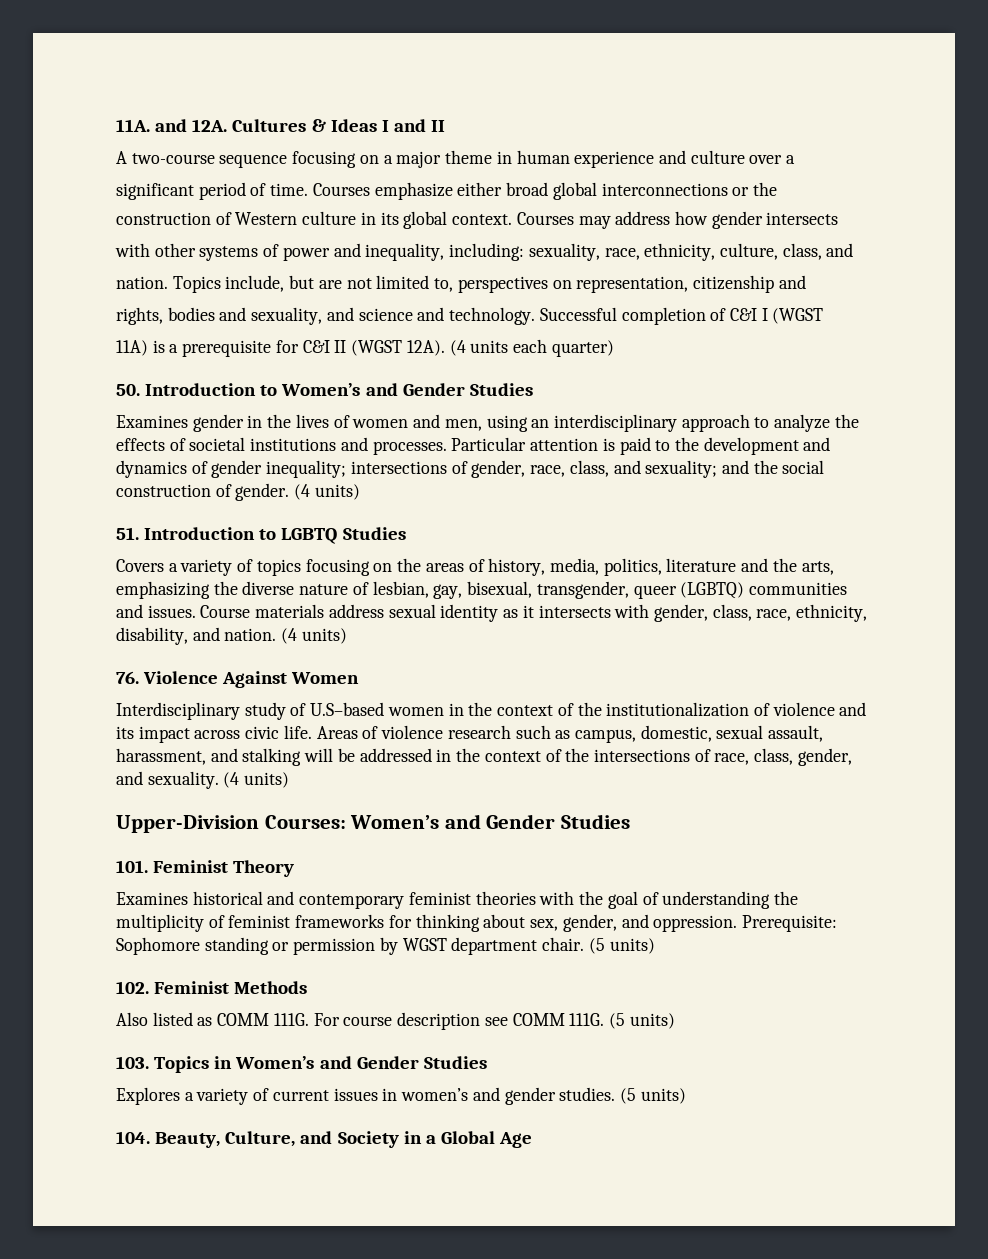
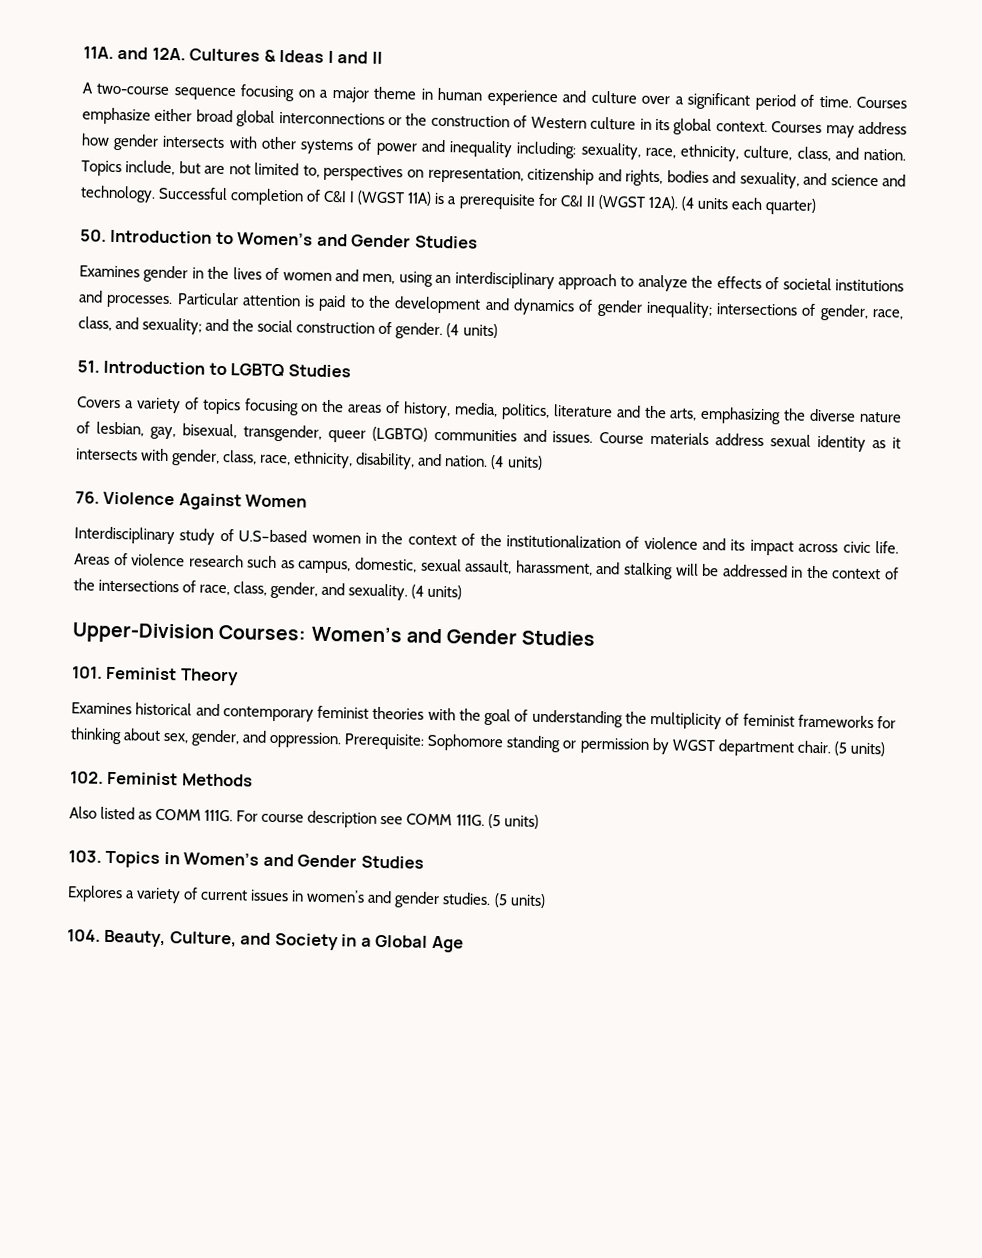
(796, 159) // -> (684, 100) none
(777, 189) // -> (428, 119) none
(839, 218) // -> (226, 141) none
[365,243,445,261] inequality, -> [449,140,514,158] inequality
(854, 250) // -> (859, 153) none
(806, 282) // -> (622, 175) none
(824, 316) // -> (406, 198) none

